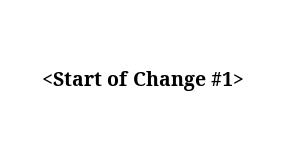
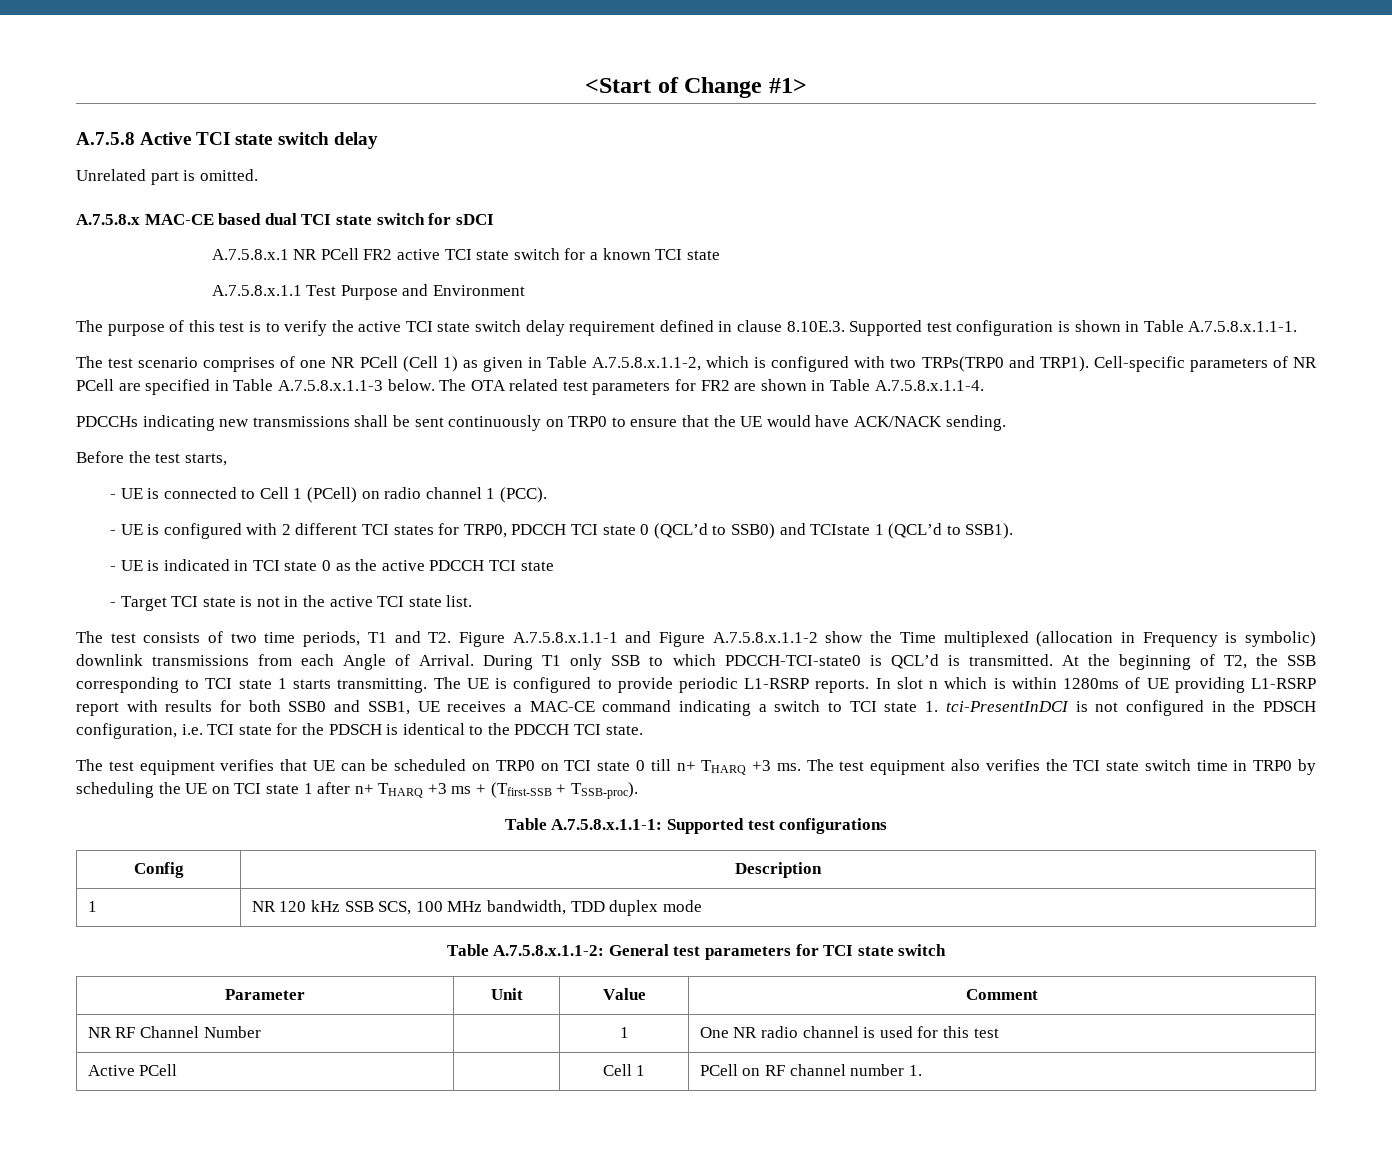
(244, 79) none -> [76,132,378,149] [76,169,258,185] [76,213,494,225] [211,248,720,260] [211,284,526,300] [76,320,1298,336] [76,356,1318,372] [76,379,984,395] [76,415,1006,431] [76,451,227,466] [109,487,548,503] [109,523,1014,539] [109,559,554,571] [109,595,473,611] [76,631,1316,647] [76,654,1317,670] [76,677,1316,693] [76,700,1316,716] [76,723,643,739] [76,759,1316,775] [76,782,638,799] [504,818,888,834] [133,862,184,878] [735,862,822,878] [87,901,97,912] [251,900,702,916] [446,944,947,960] [225,989,305,1000] [490,988,523,1000] [602,988,646,1000] [966,989,1038,1000] [87,1026,261,1038] [619,1027,629,1038] [699,1026,999,1038] [87,1064,178,1076] [602,1064,646,1076] [699,1064,922,1076] // A.7.5.8 Active TCI state switch delay // Unrelated part is omitted. // A.7.5.8.x MAC-CE based dual TCI state switch for sDCI // A.7.5.8.x.1 NR PCell FR2 active TCI state switch for a known TCI state // A.7.5.8.x.1.1 Test Purpose and Environment // The purpose of this test is to verify the active TCI state switch delay requirement defined in clause 8.10E.3. Supported test configuration is shown in Table A.7.5.8.x.1.1-1. // The test scenario comprises of one NR PCell (Cell 1) as given in Table A.7.5.8.x.1.1-2, which is configured with two TRPs(TRP0 and TRP1). Cell-specific parameters of NR PCell are specified in Table A.7.5.8.x.1.1-3 below. The OTA related test parameters for FR2 are shown in Table A.7.5.8.x.1.1-4. // PDCCHs indicating new transmissions shall be sent continuously on TRP0 to ensure that the UE would have ACK/NACK sending. // Before the test starts, // - UE is connected to Cell 1 (PCell) on radio channel 1 (PCC). // - UE is configured with 2 different TCI states for TRP0, PDCCH TCI state 0 (QCL’d to SSB0) and TCIstate 1 (QCL’d to SSB1). // - UE is indicated in TCI state 0 as the active PDCCH TCI state // - Target TCI state is not in the active TCI state list. // The test consists of two time periods, T1 and T2. Figure A.7.5.8.x.1.1-1 and Figure A.7.5.8.x.1.1-2 show the Time multiplexed (allocation in Frequency is symbolic) downlink transmissions from each Angle of Arrival. During T1 only SSB to which PDCCH-TCI-state0 is QCL’d is transmitted. At the beginning of T2, the SSB corresponding to TCI state 1 starts transmitting. The UE is configured to provide periodic L1-RSRP reports. In slot n which is within 1280ms of UE providing L1-RSRP report with results for both SSB0 and SSB1, UE receives a MAC-CE command indicating a switch to TCI state 1. tci-PresentInDCI is not configured in the PDSCH configuration, i.e. TCI state for the PDSCH is identical to the PDCCH TCI state. // The test equipment verifies that UE can be scheduled on TRP0 on TCI state 0 till n+ THARQ +3 ms. The test equipment also verifies the TCI state switch time in TRP0 by scheduling the UE on TCI state 1 after n+ THARQ +3 ms + (Tfirst-SSB + TSSB-proc). // Table A.7.5.8.x.1.1-1: Supported test configurations // Config | Description // 1 | NR 120 kHz SSB SCS, 100 MHz bandwidth, TDD duplex mode // Table A.7.5.8.x.1.1-2: General test parameters for TCI state switch // Parameter | Unit | Value | Comment // NR RF Channel Number | | 1 | One NR radio channel is used for this test // Active PCell | | Cell 1 | PCell on RF channel number 1.

